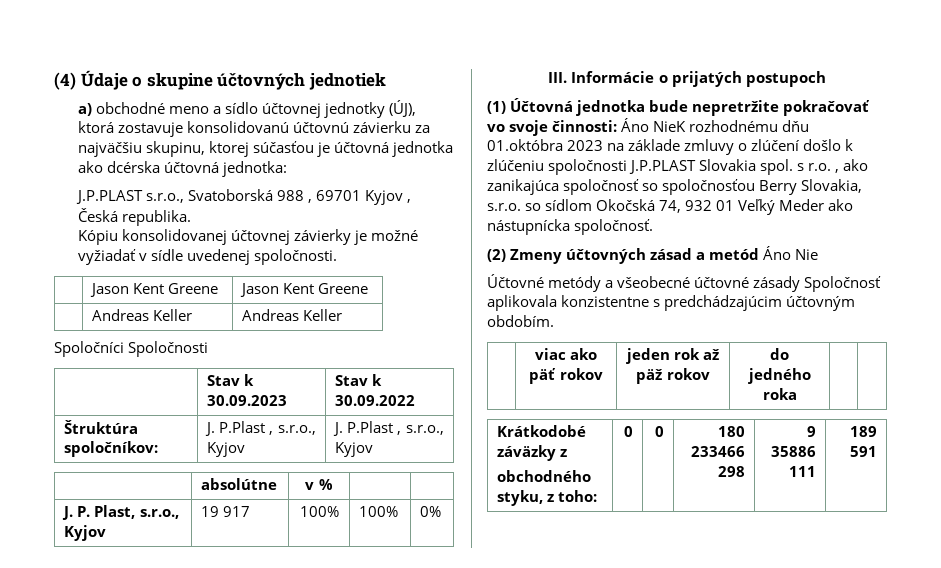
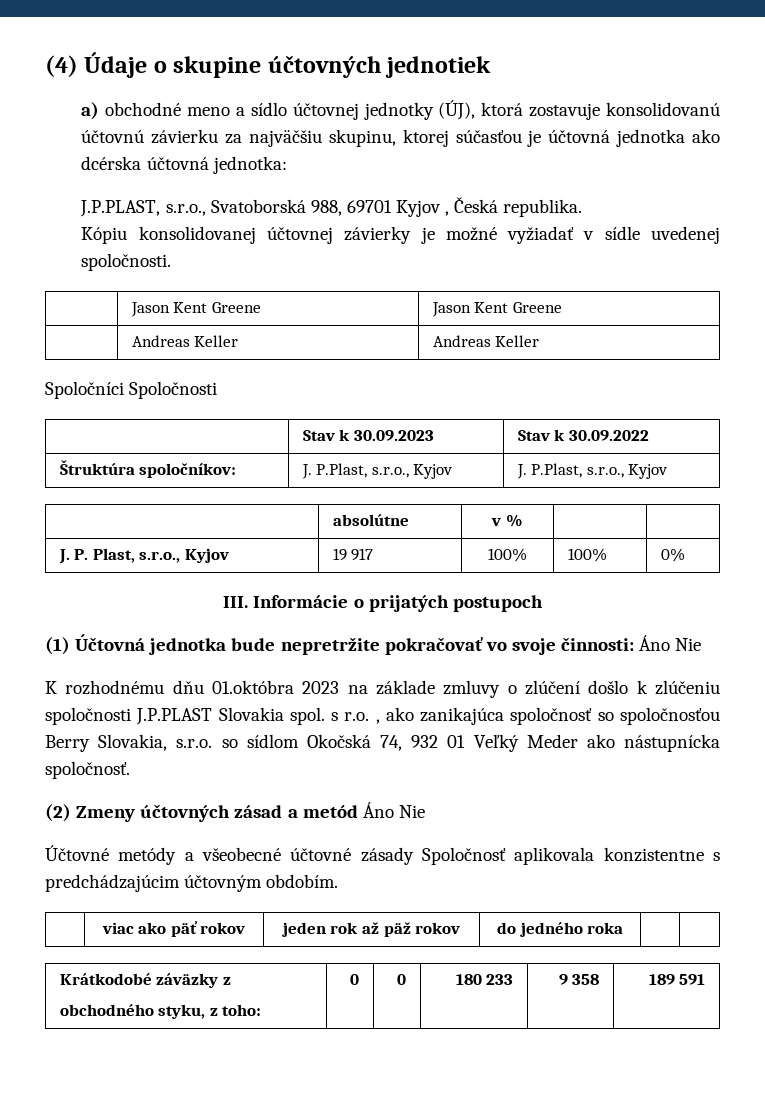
[75,190,143,204] J.P.PLAST -> [80,200,161,217] J.P.PLAST,
[276,190,312,203] 988 , -> [310,200,342,216] 988,
[219,421,274,435] P.Plast , -> [316,463,368,478] P.Plast,
[347,421,402,435] P.Plast , -> [531,463,583,478] P.Plast,
[653,121,687,132] NieK -> [675,638,702,651] [45,681,57,694] Nie // K
[690,446,745,457] [717,466,745,477] 233466 298 -> [486,974,514,985] 233
[770,446,816,457] [788,466,816,477] 35886 111 -> [572,974,600,985] 358

